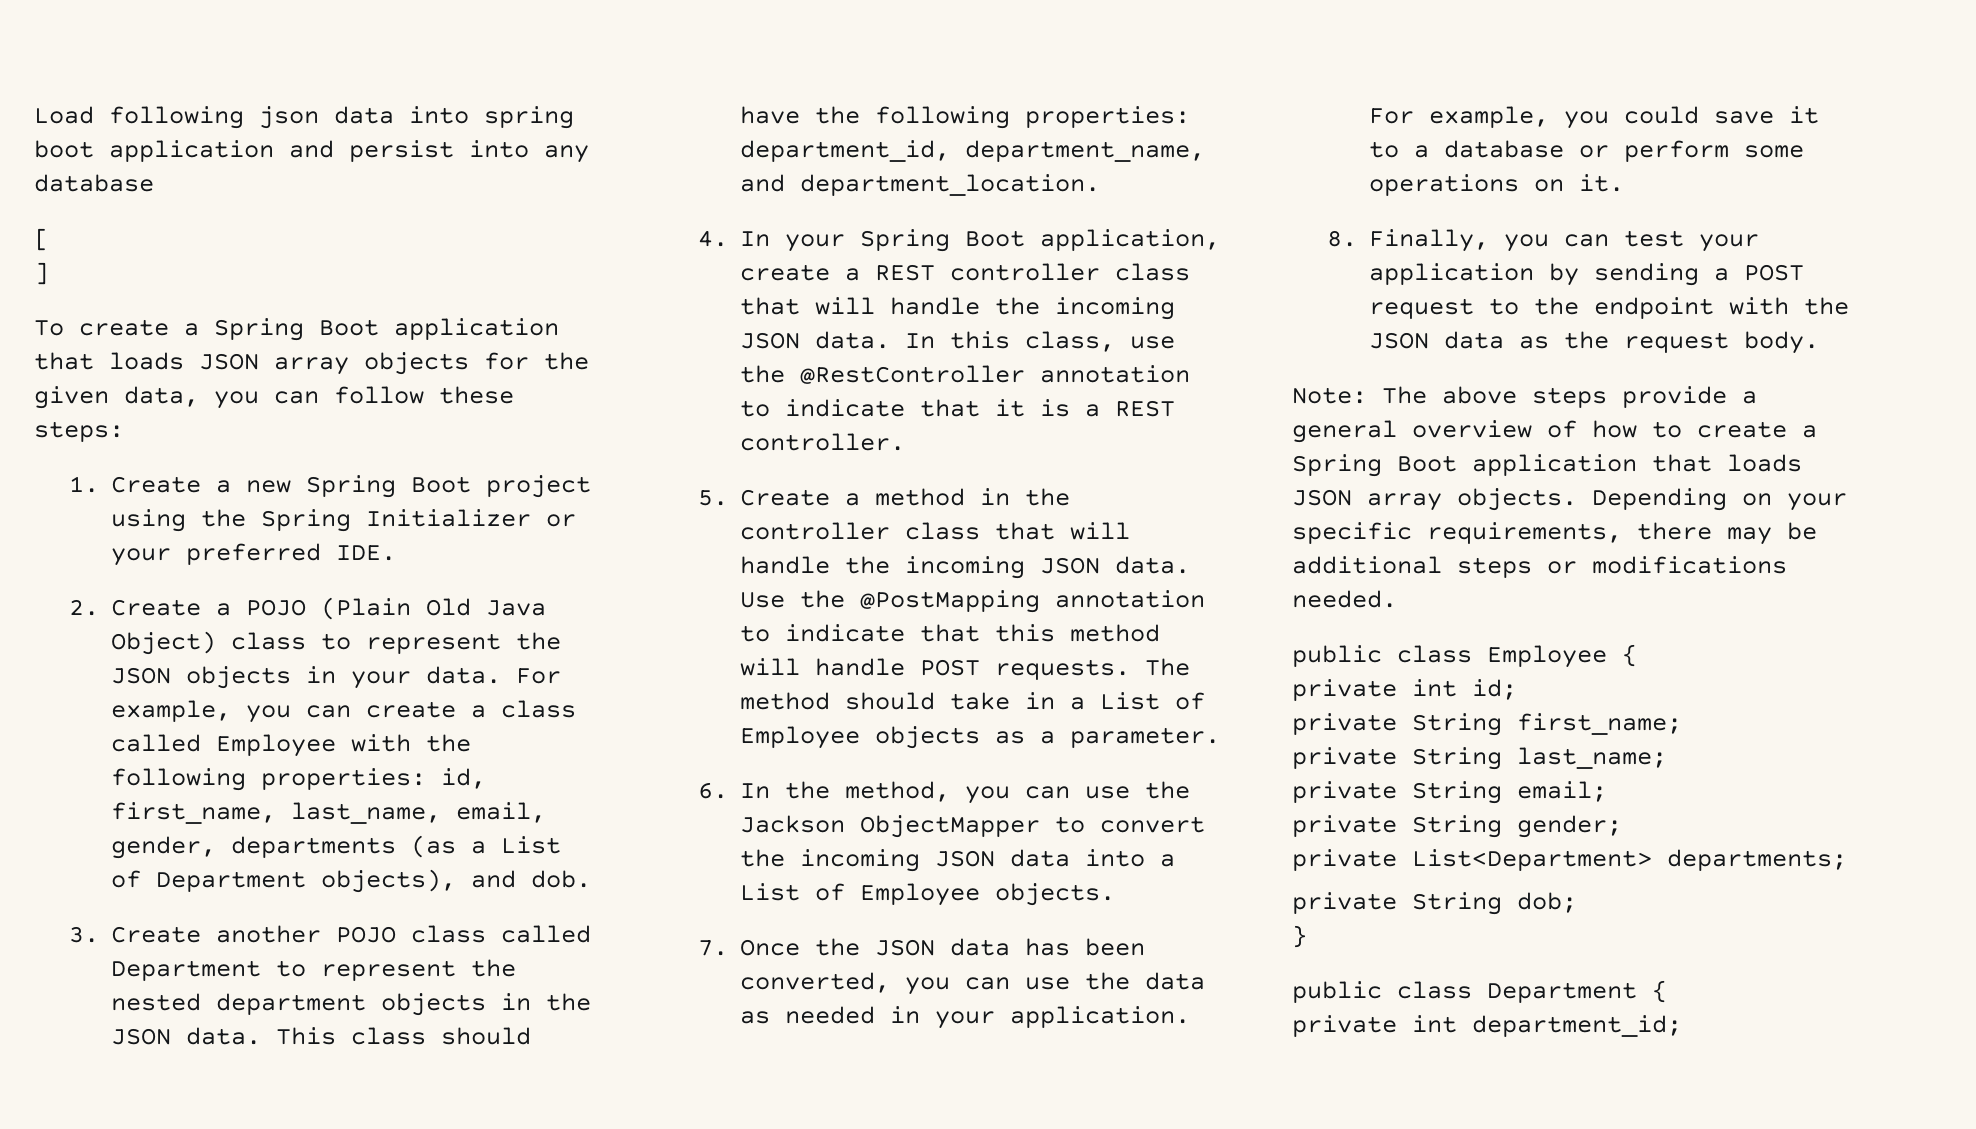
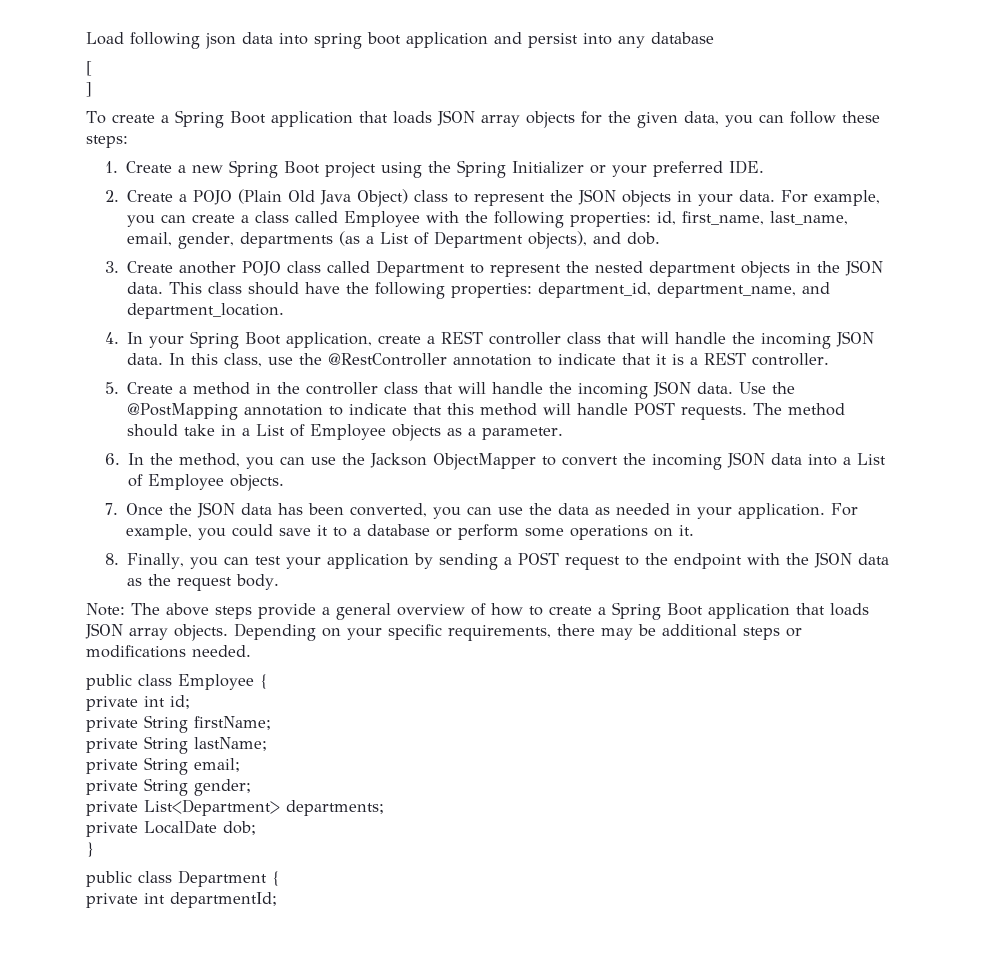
[1517,713,1682,735] [1292,747,1667,770] first_name; // private String last_name; -> [194,716,271,730] [86,736,267,754] firstName; // private String lastName;
[1412,892,1502,915] String -> [144,820,217,834] LocalDate
[1472,1015,1682,1037] department_id; -> [170,892,277,908] departmentId;

